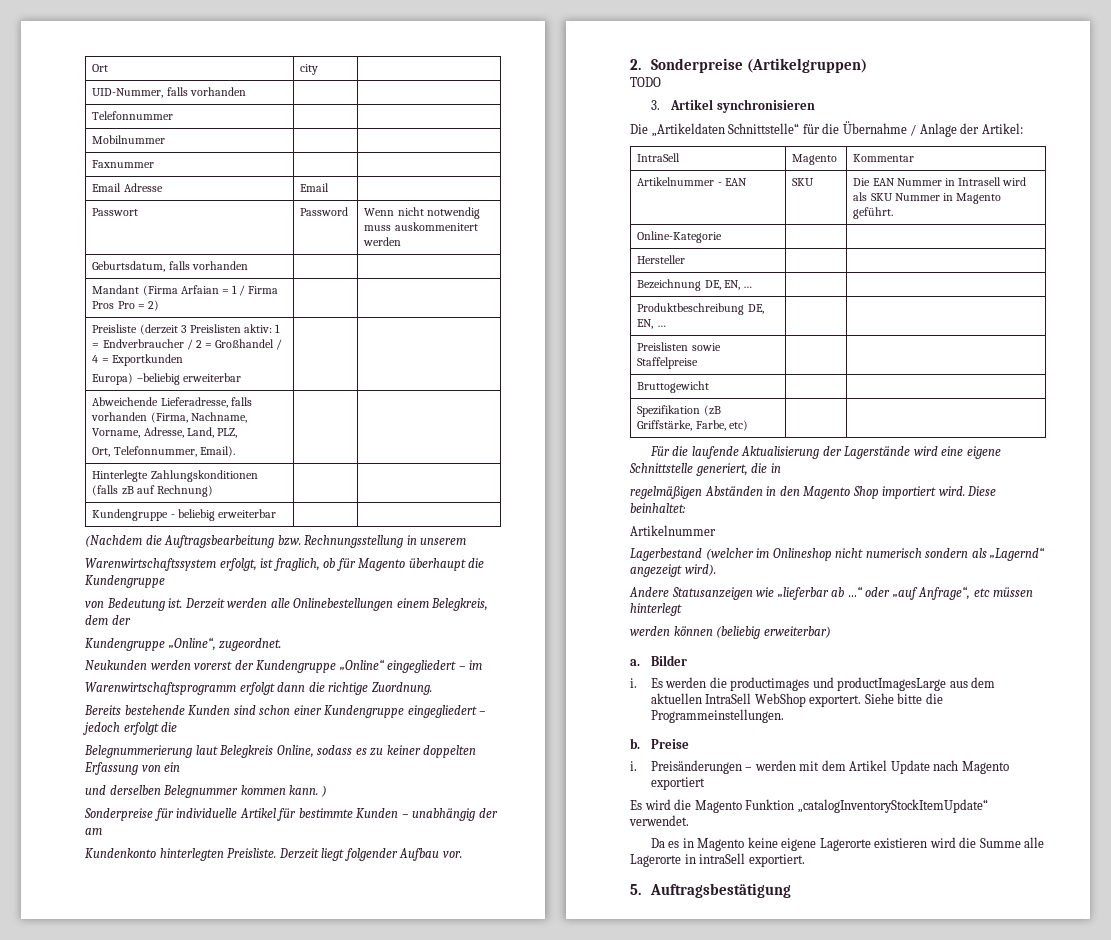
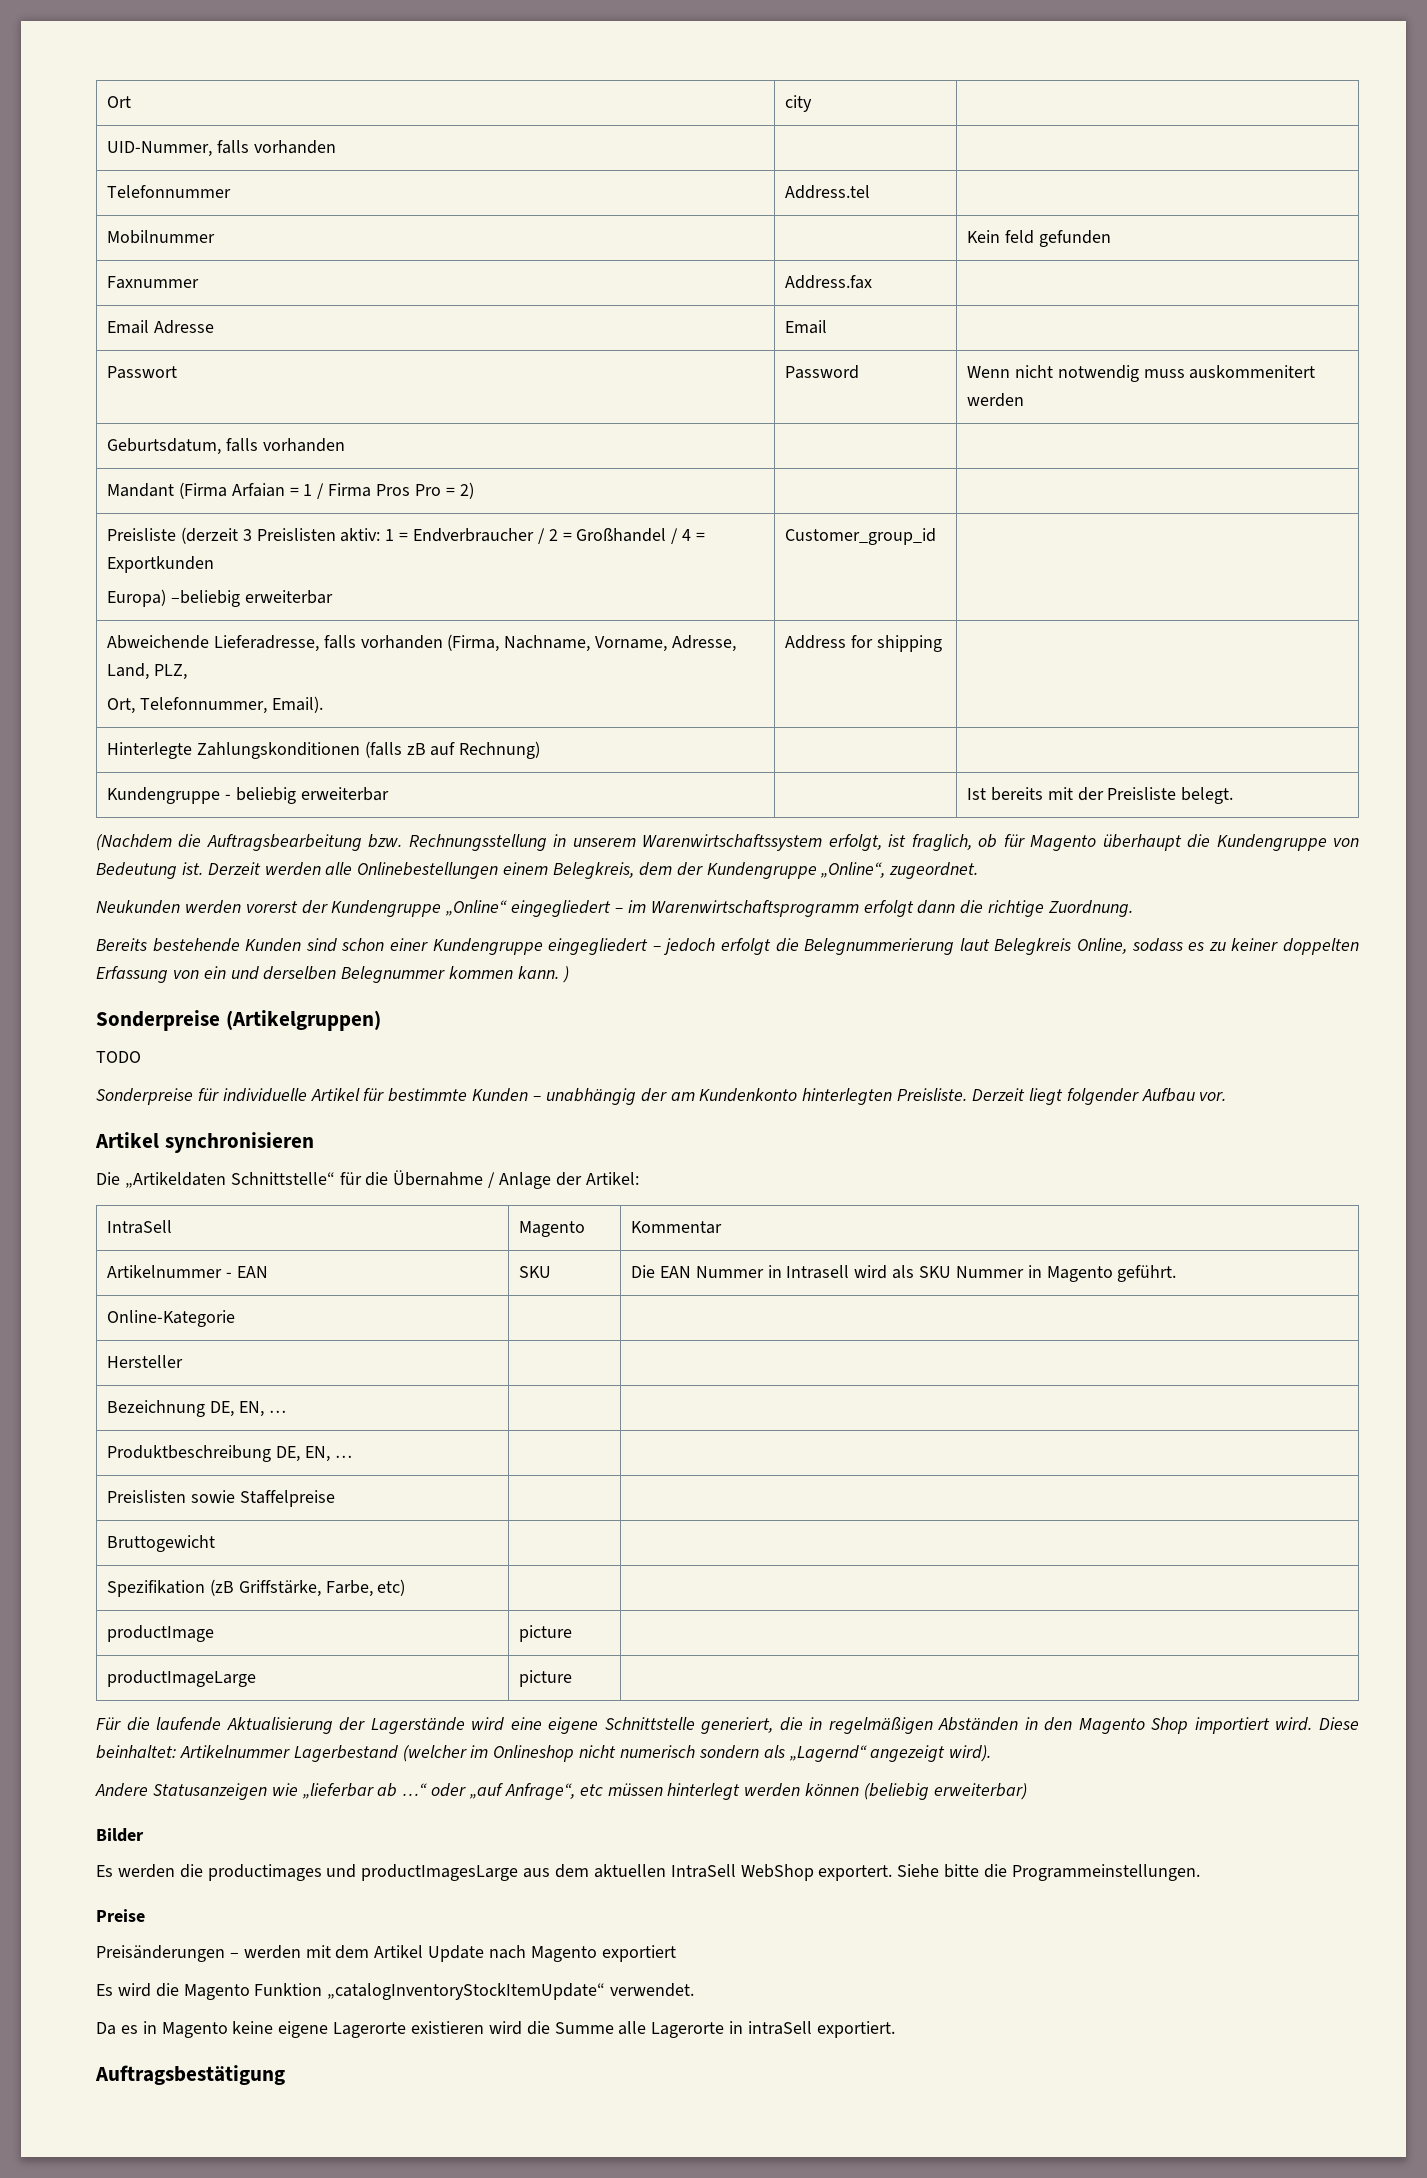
(174, 115) none -> [784,185,870,199] Address.tel
(166, 139) none -> [966,230,1111,247] Kein feld gefunden
(155, 164) none -> [784,275,872,289] Address.fax
(241, 377) none -> [784,528,936,545] Customer_group_id
(235, 451) none -> [784,635,942,652] Address for shipping
(276, 513) none -> [966,787,1234,804] Ist bereits mit der Preisliste belegt.
(467, 541) // -> (636, 842) none
(165, 581) // -> (1327, 842) none
(131, 620) // -> (703, 869) none
(483, 665) // -> (646, 906) none
(178, 727) // -> (799, 945) none
(181, 767) // -> (226, 972) none
(327, 791) none -> [96,1010,381,1031] [96,1051,141,1063] // Sonderpreise (Artikelgruppen) // TODO
(102, 831) // -> (695, 1096) none
[630,58,867,73] [630,77,661,87] [650,100,660,110] 2. Sonderpreise (Artikelgruppen) // TODO // 3. -> (1227, 1096) none
(748, 425) none -> [106,1625,214,1642] [518,1625,572,1642] [106,1670,256,1687] [518,1670,572,1687] // productImage | picture | // productImageLarge | picture |
(781, 468) // -> (823, 1723) none
[630,525,716,536] // Artikelnummer // -> [179,1745,290,1758] Artikelnummer
(682, 609) // -> (741, 1791) none
[630,659,640,666] a. -> (1027, 1791) none
[630,678,637,688] i. -> (144, 1835) none
[630,738,640,749] b. -> (1200, 1872) none
[630,761,637,771] i. -> (145, 1915) none
[630,884,641,895] 5. -> (895, 2029) none

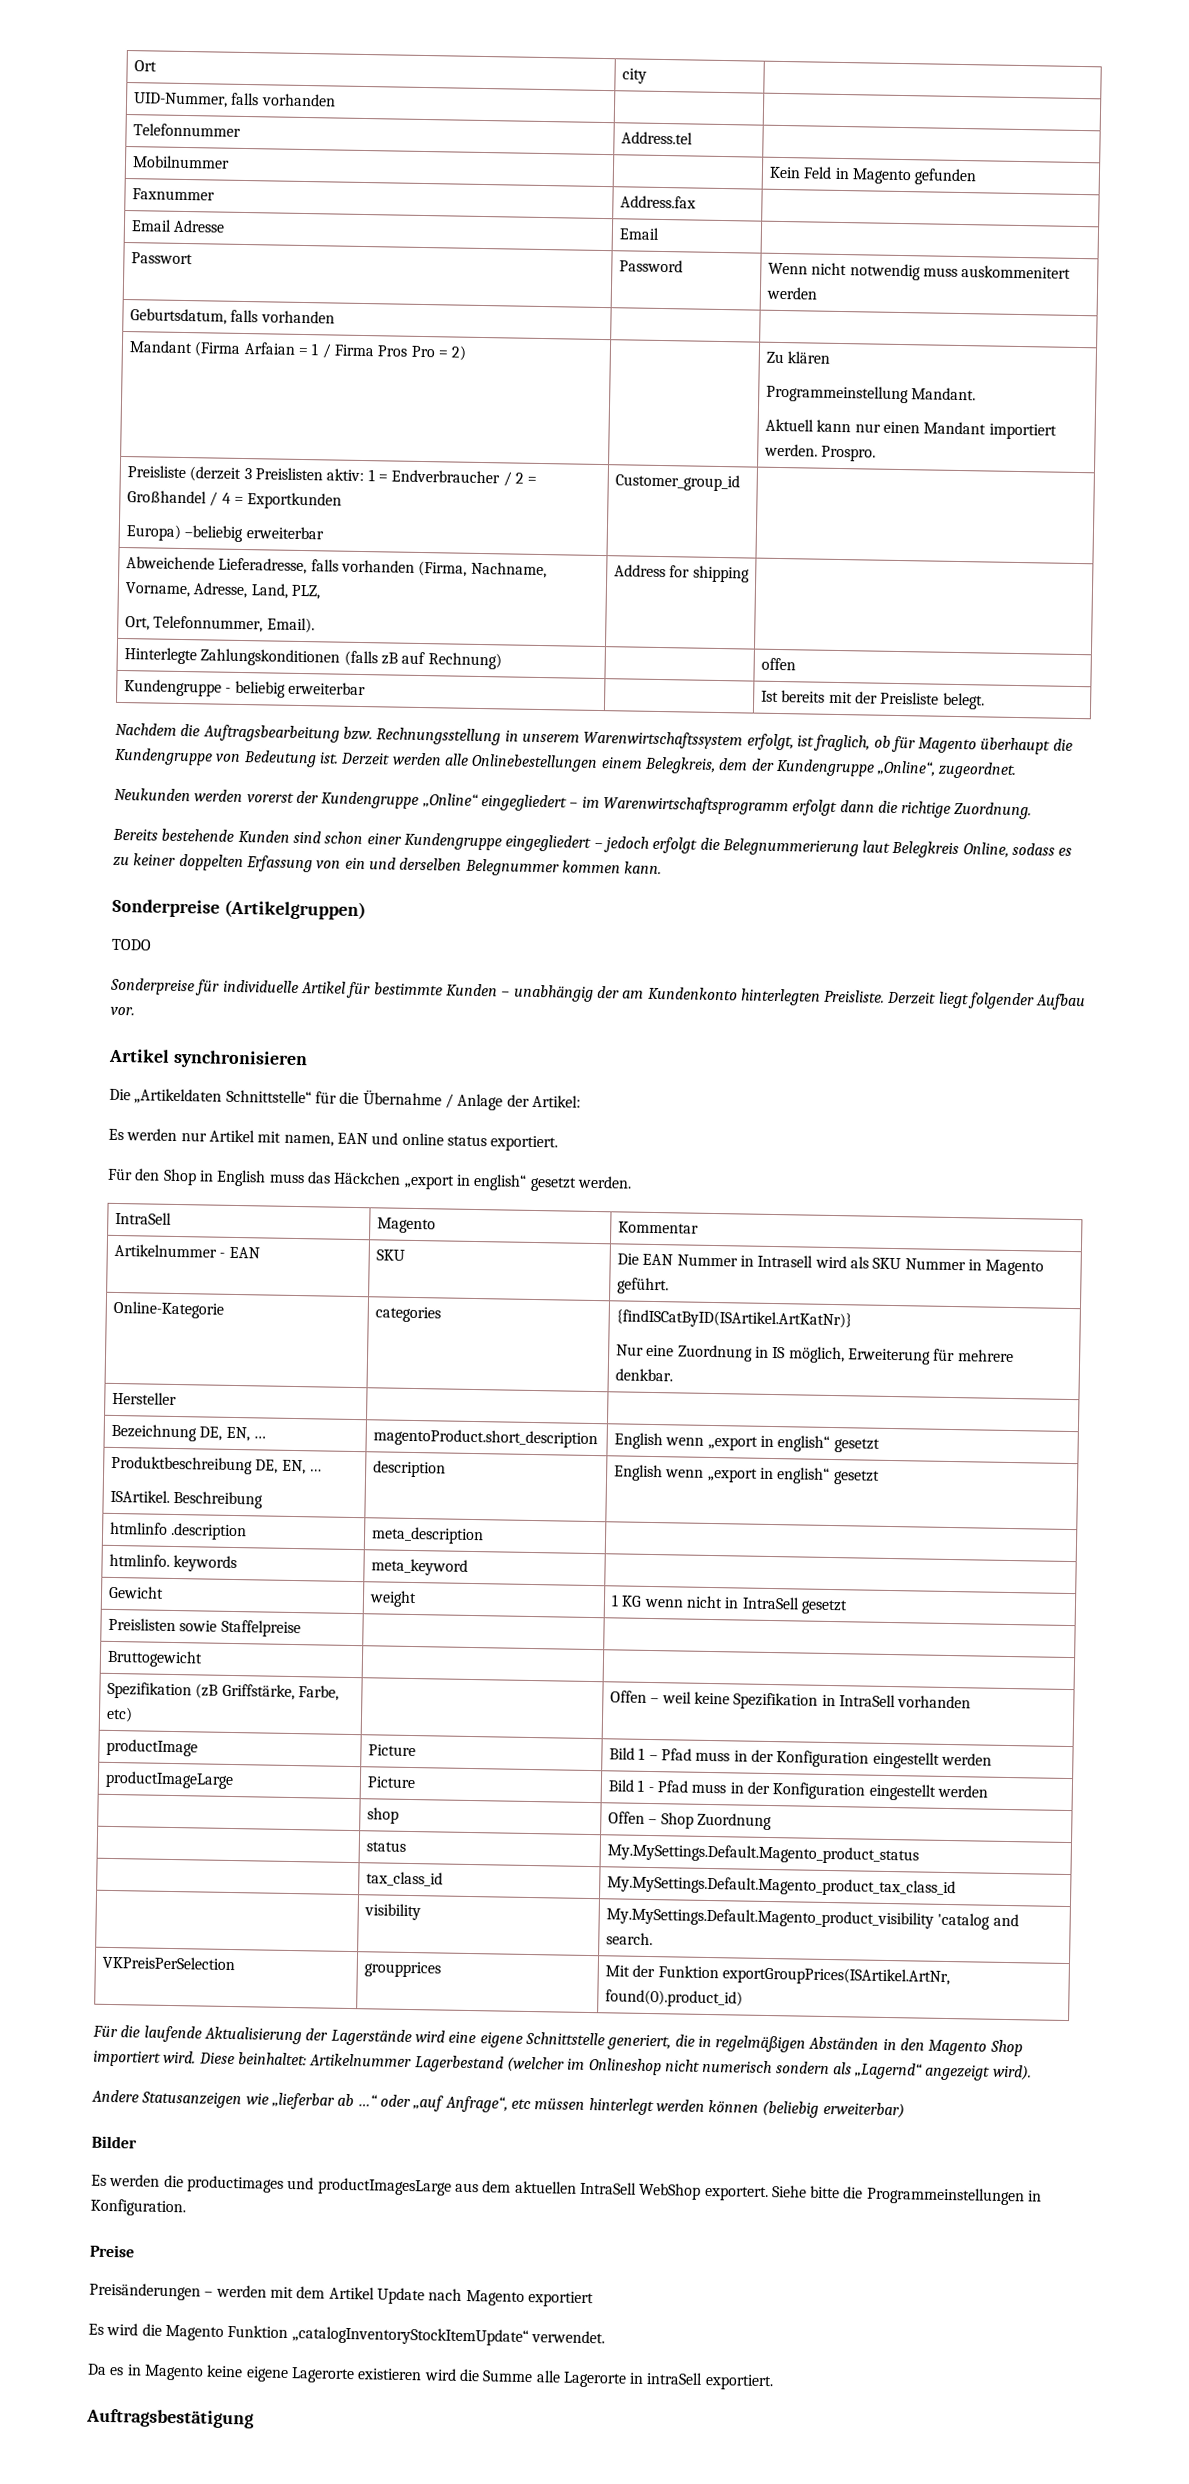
[1004,230,1034,244] feld -> [803,166,913,185] Feld in Magento
(474, 490) none -> [766,351,831,364] [766,384,977,404] [765,418,1057,440] [764,443,877,462] Zu klären // Programmeinstellung Mandant. // Aktuell kann nur einen Mandant importiert werden. Prospro.
(541, 750) none -> [761,657,797,671] offen
[96,834,172,851] (Nachdem -> [115,722,177,736] Nachdem
[562,966,569,983] ) -> (663, 868) none
(639, 1178) none -> [108,1128,559,1152] [107,1168,632,1192] // Es werden nur Artikel mit namen, EAN und online status exportiert. // Für den Shop in English muss das Häckchen „export in english“ gesetzt werden.
(235, 1318) | -> [375,1306,442,1323] [616,1309,853,1330] [616,1344,1014,1365] [615,1368,674,1382] categories | {findISCatByID(ISArtikel.ArtKatNr)} // Nur eine Zuordnung in IS möglich, Erweiterung für mehrere denkbar.
[106,1445,352,1462] | // Produktbeschreibung DE, EN, … | | -> [373,1428,599,1449] [614,1432,880,1453] [111,1455,323,1475] [110,1489,264,1509] [373,1460,447,1478] [614,1464,880,1485] [110,1521,248,1541] [371,1526,485,1545] [109,1553,238,1573] [371,1558,469,1576] [108,1585,165,1599] [369,1590,418,1608] [611,1594,848,1615] magentoProduct.short_description | English wenn „export in english“ gesetzt // Produktbeschreibung DE, EN, … // ISArtikel. Beschreibung | description | English wenn „export in english“ gesetzt // htmlinfo .description | meta_description | // htmlinfo. keywords | meta_keyword | // Gewicht | weight | 1 KG wenn nicht in IntraSell gesetzt
[106,1625,214,1642] [518,1625,572,1642] [106,1670,256,1687] [518,1670,572,1687] // productImage | picture | // productImageLarge | picture | -> [610,1690,972,1710] [106,1738,199,1757] [368,1744,417,1757] [609,1747,992,1769] [105,1770,235,1790] [367,1776,417,1789] [608,1779,988,1801] [367,1807,400,1824] [608,1811,773,1831] [366,1841,407,1852] [607,1843,920,1865] [366,1871,444,1887] [607,1875,957,1898] [364,1903,422,1921] [606,1907,1019,1930] [606,1932,654,1946] [102,1955,236,1971] [364,1961,442,1978] [605,1964,951,1987] [605,1989,744,2008] Offen – weil keine Spezifikation in IntraSell vorhanden // productImage | Picture | Bild 1 – Pfad muss in der Konfiguration eingestellt werden // productImageLarge | Picture | Bild 1 - Pfad muss in der Konfiguration eingestellt werden // | shop | Offen – Shop Zuordnung // | status | My.MySettings.Default.Magento_product_status // | tax_class_id | My.MySettings.Default.Magento_product_tax_class_id // | visibility | My.MySettings.Default.Magento_product_visibility 'catalog and search. // VKPreisPerSelection | groupprices | Mit der Funktion exportGroupPrices(ISArtikel.ArtNr, found(0).product_id)
[1011,1864,1200,1881] Programmeinstellungen. -> [865,2186,1043,2206] [90,2198,186,2217] Programmeinstellungen in Konfiguration.

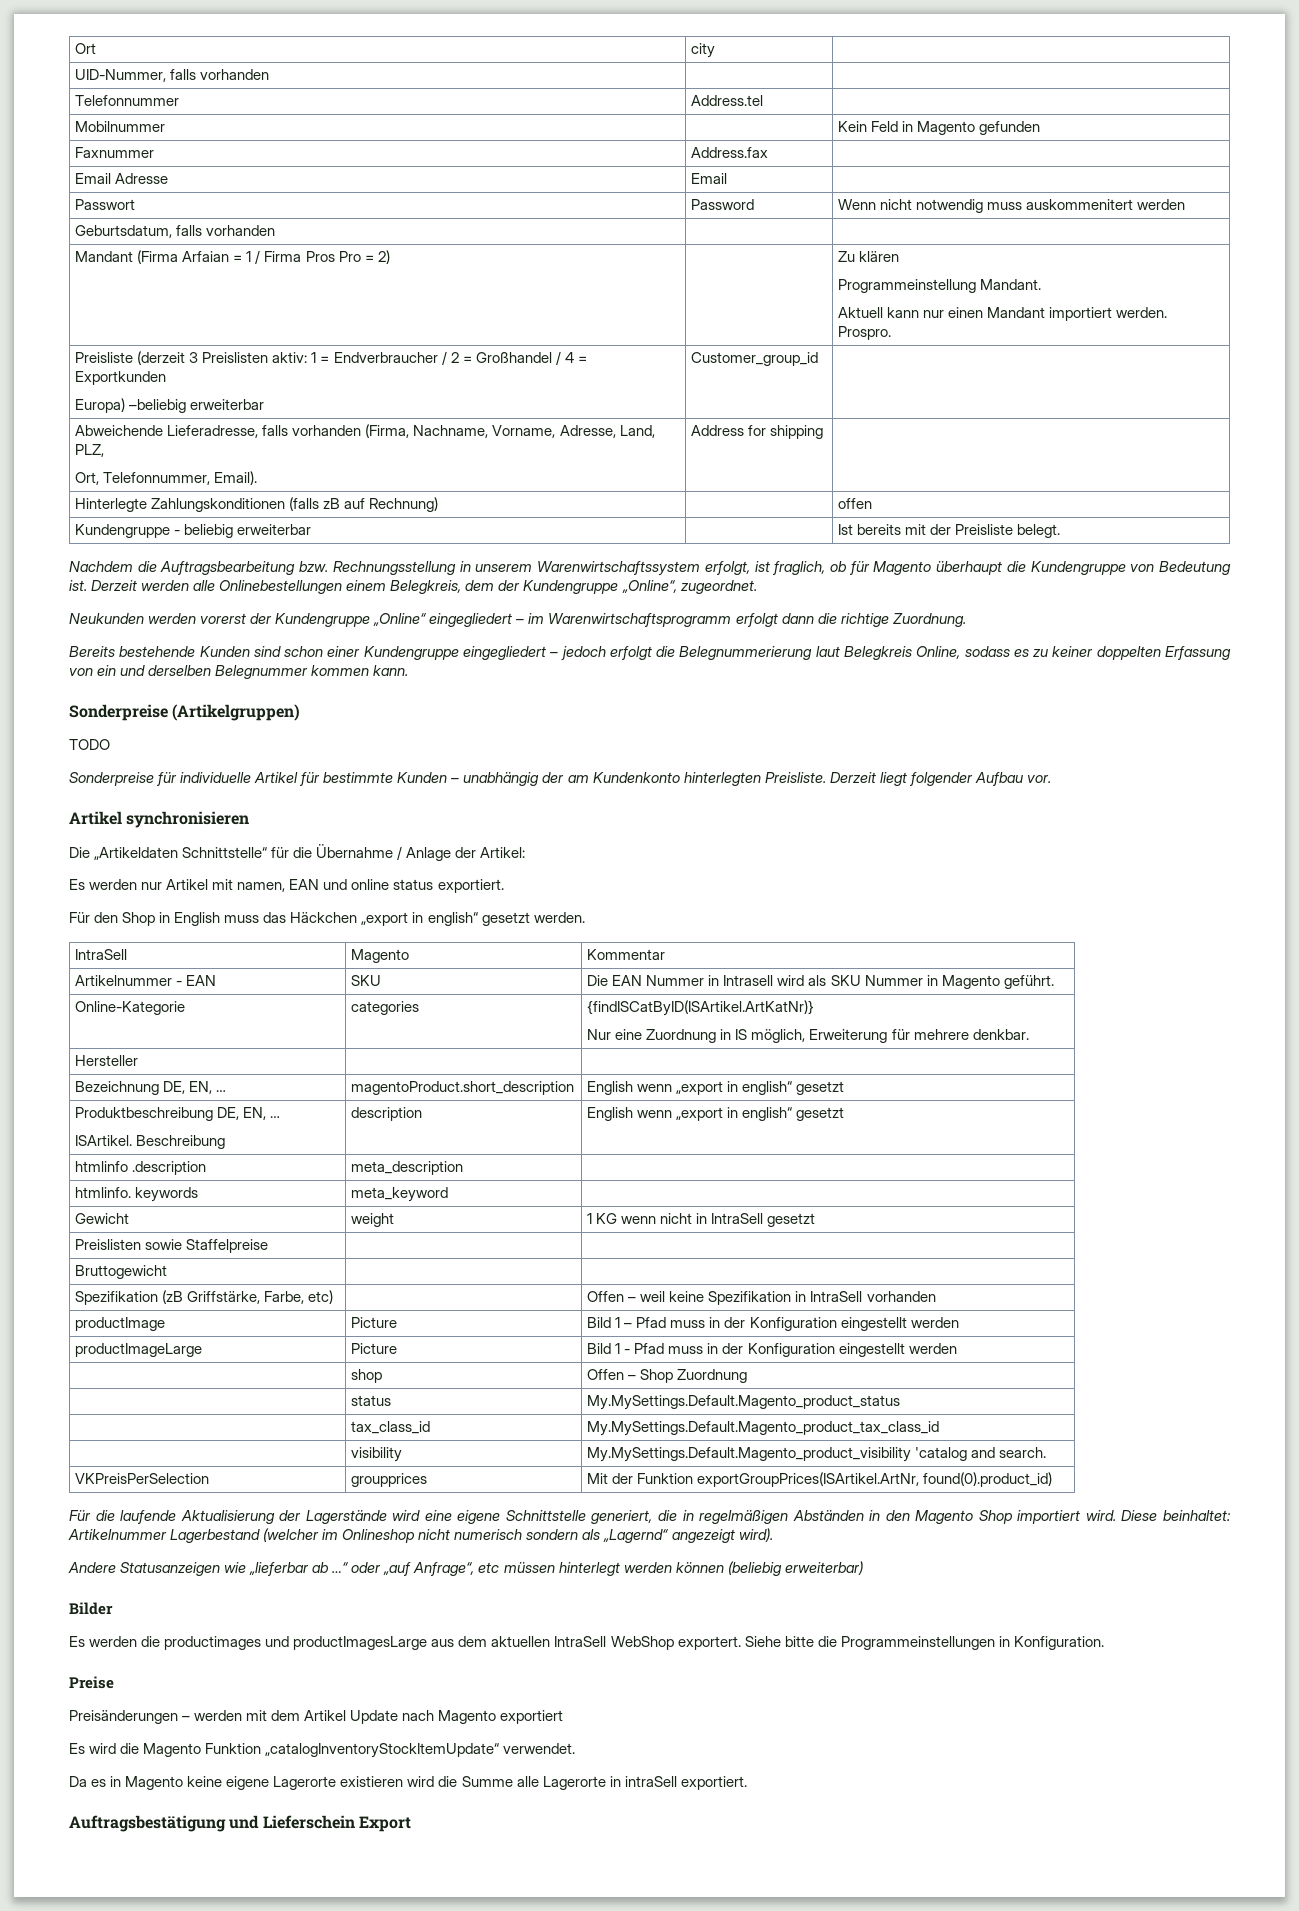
(254, 2418) none -> [229,1815,411,1832] und Lieferschein Export

